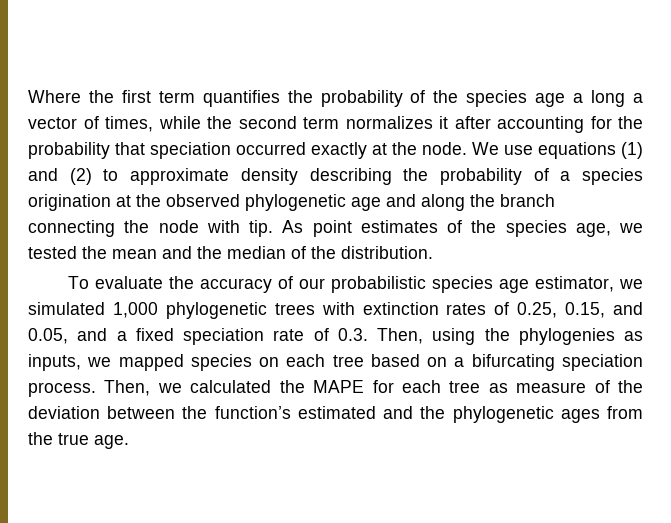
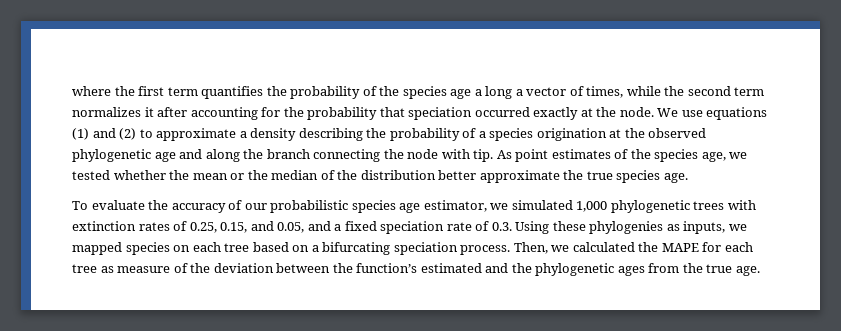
[28,90,81,103] Where -> [72,86,111,96] where
(230, 176) none -> [239,131,247,138] a
(77, 252) none -> [113,170,166,180] whether
[162,246,192,259] and -> [230,173,245,180] or
[341,246,433,259] distribution. -> [360,170,688,183] distribution better approximate the true species age.
[377,328,510,345] Then, using the -> [515,221,586,234] Using these

